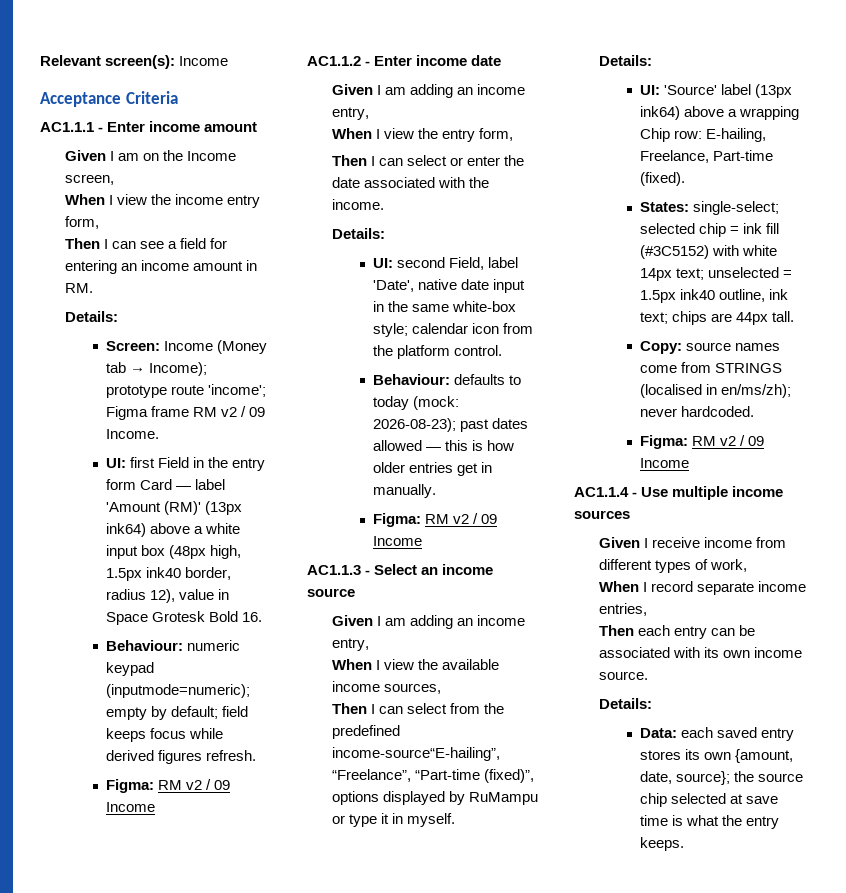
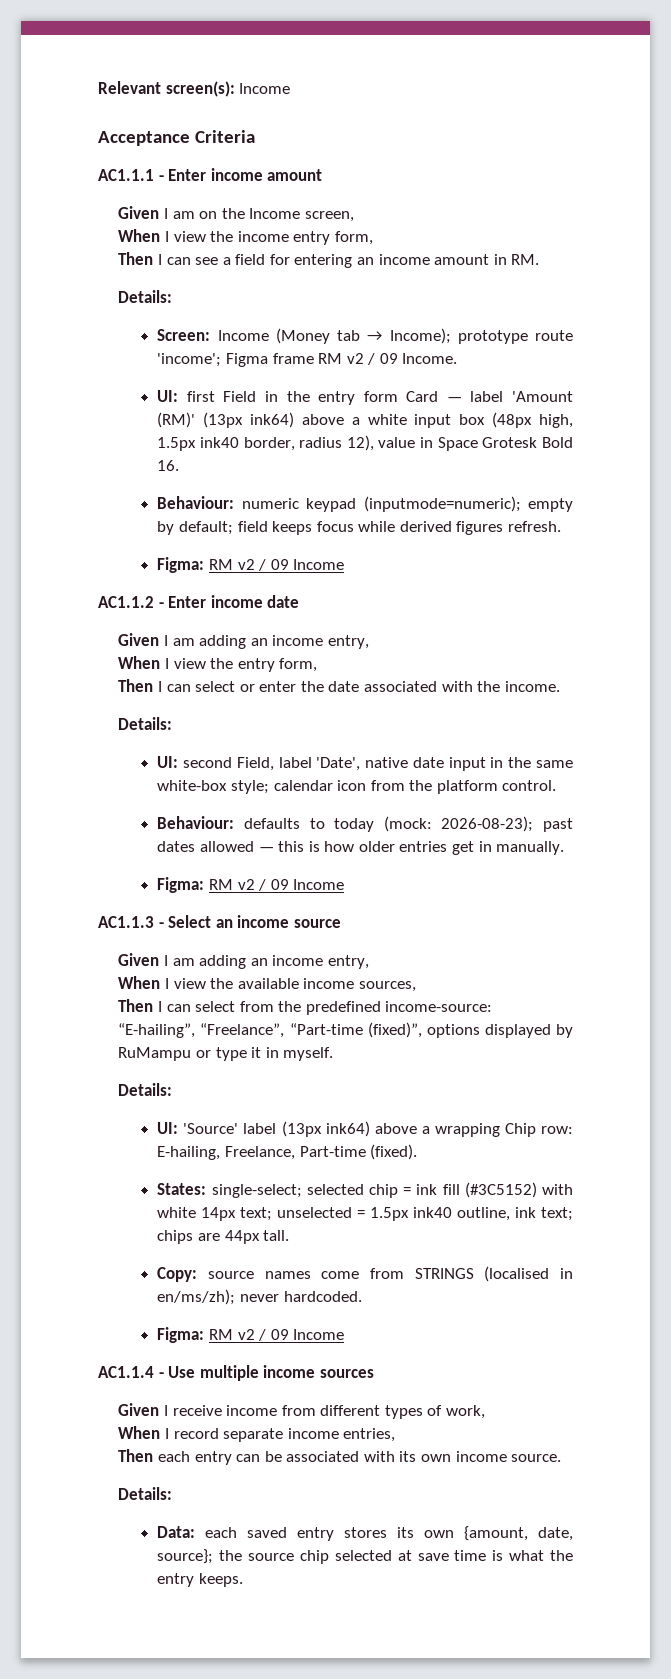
[331,747,500,761] income-source“E-hailing”, -> [385,1001,493,1012] [118,1023,196,1038] income-source: “E-hailing”,

